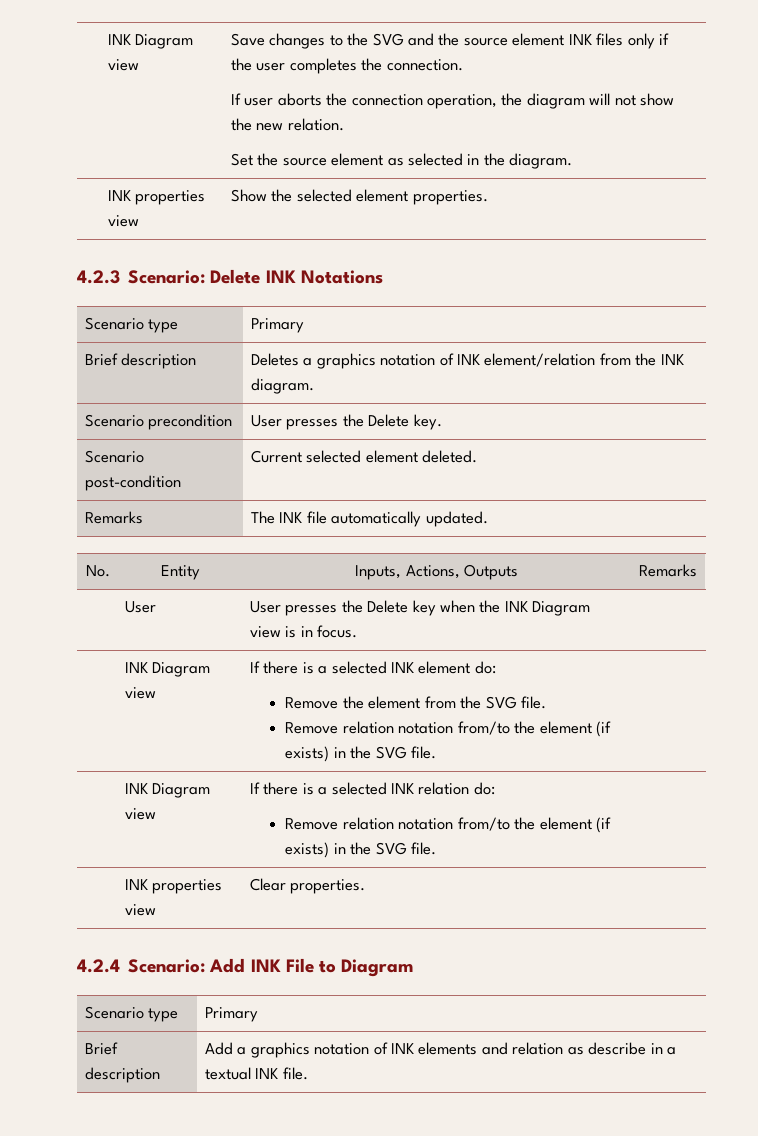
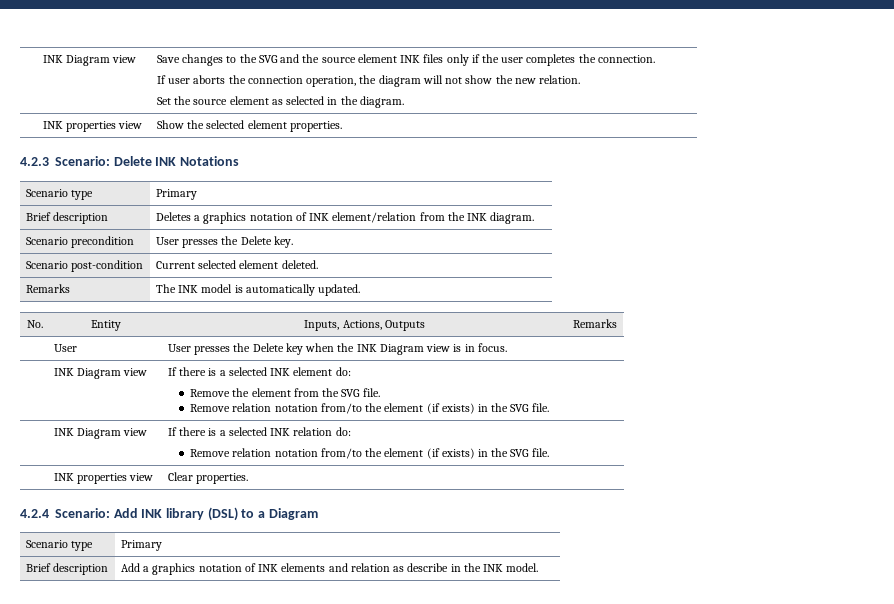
[306,511,327,524] file -> [201,284,243,293] model is
[285,958,336,973] File to -> [165,507,265,521] library (DSL) to a
[667,1047,677,1055] [204,1067,308,1080] a textual INK file. -> [463,563,539,572] the INK model.

